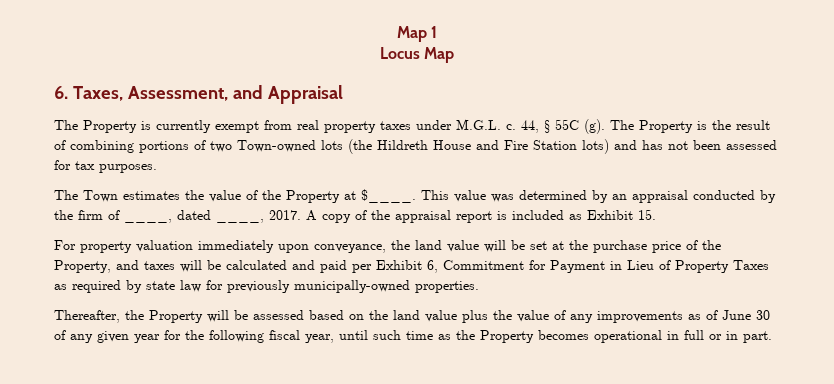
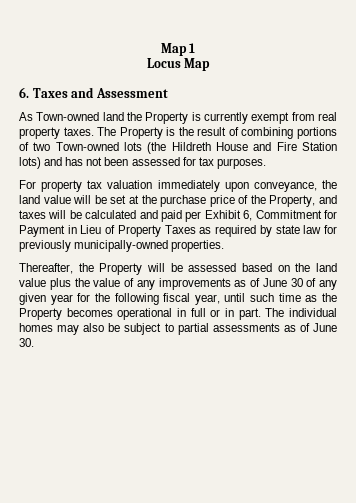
[72,85,343,104] [54,120,78,130] Taxes, Assessment, and Appraisal // The -> [32,87,168,98] [19,112,142,121] Taxes and Assessment // As Town-owned land the
[380,119,605,134] taxes under M.G.L. c. 44, § 55C (g). -> [63,127,94,136] taxes.
[54,189,776,203] [54,209,656,223] // The Town estimates the value of the Property at $____. This value was determined by an appraisal conducted by the firm of ____, dated ____, 2017. A copy of the appraisal report is included as Exhibit 15. -> (266, 163) none
(132, 247) none -> [87,180,103,189] tax
(772, 337) none -> [265,308,337,317] [19,323,337,335] [19,338,34,347] The individual homes may also be subject to partial assessments as of June 30.

